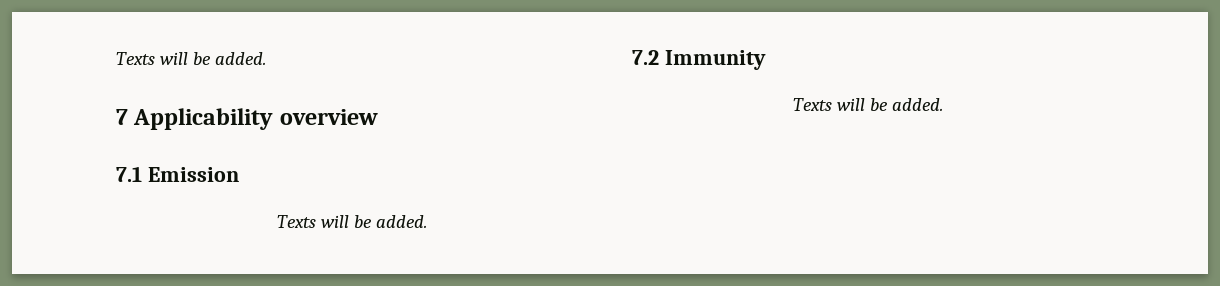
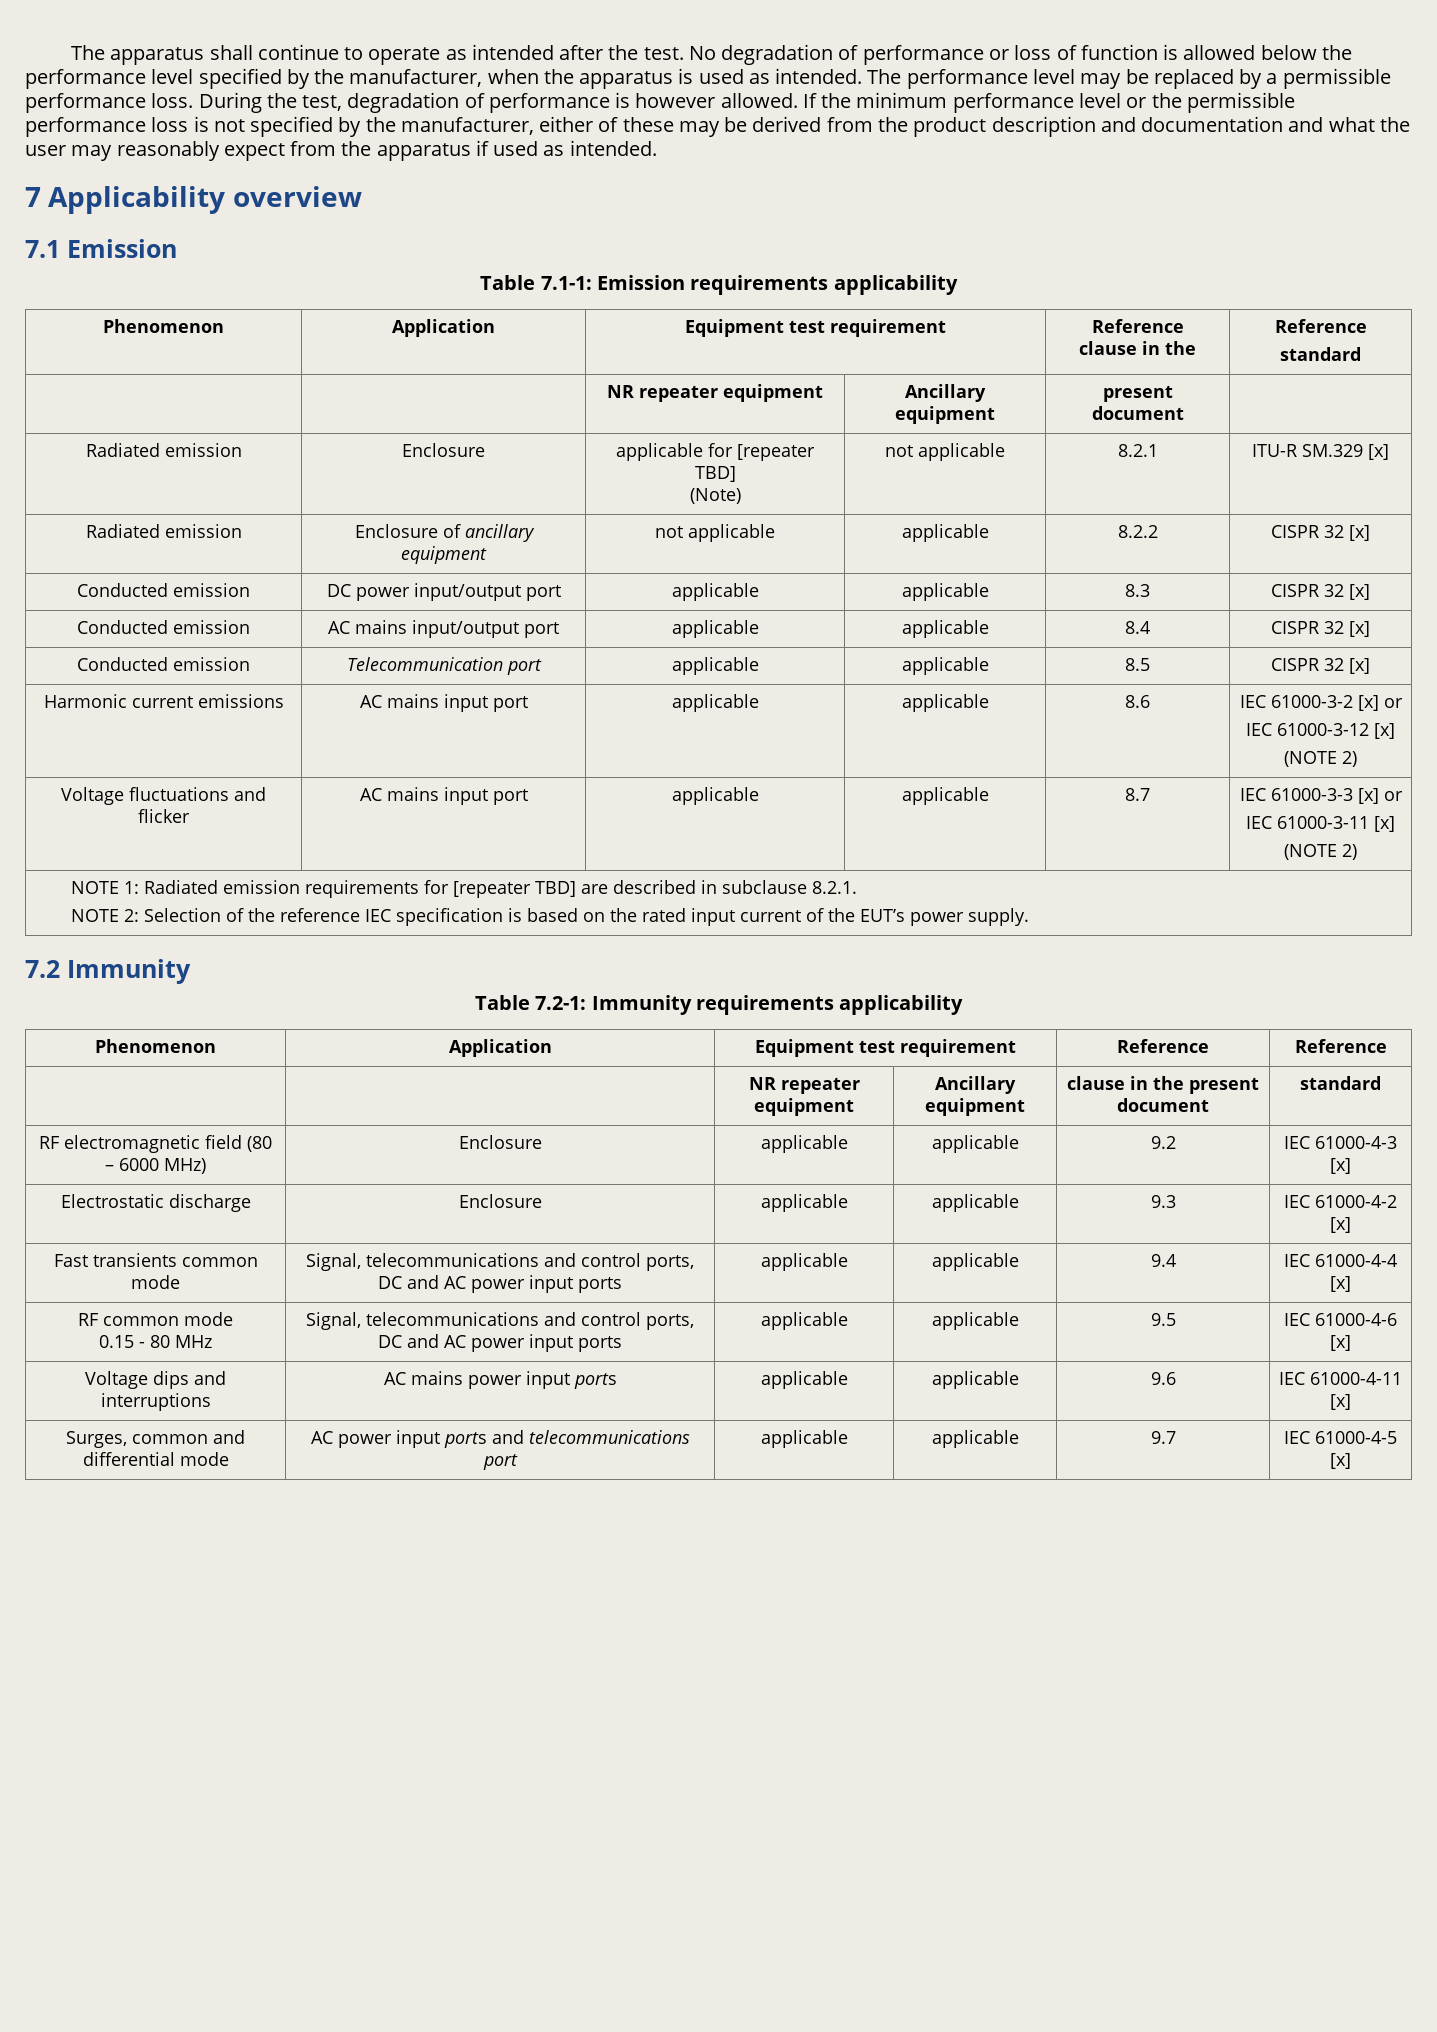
[116,52,267,65] Texts will be added. -> [71,44,1352,65] [25,68,1391,89] [25,92,1295,113] [25,116,1410,137] [25,140,657,161] The apparatus shall continue to operate as intended after the test. No degradation of performance or loss of function is allowed below the performance level specified by the manufacturer, when the apparatus is used as intended. The performance level may be replaced by a permissible performance loss. During the test, degradation of performance is however allowed. If the minimum performance level or the permissible performance loss is not specified by the manufacturer, either of these may be derived from the product description and documentation and what the user may reasonably expect from the apparatus if used as intended.
[276,215,428,228] [632,50,766,70] [792,98,944,111] Texts will be added. // 7.2 Immunity // Texts will be added. -> [480,275,958,295] [103,319,224,333] [392,319,495,337] [685,319,946,337] [1091,319,1184,333] [1079,341,1196,355] [1274,319,1367,333] [1280,347,1361,361] [607,384,823,402] [905,384,986,402] [895,406,995,424] [1102,385,1173,402] [1091,406,1184,420] [85,443,242,457] [402,443,485,457] [616,443,815,461] [694,466,736,482] [689,488,741,504] [885,443,1005,461] [1117,444,1158,457] [1252,444,1389,460] [85,524,242,538] [354,524,535,542] [401,546,487,564] [655,524,775,542] [901,524,989,542] [1117,525,1158,538] [1271,525,1370,541] [77,583,250,597] [326,583,561,601] [671,583,759,601] [901,583,989,601] [1125,584,1150,597] [1271,584,1370,600] [77,620,250,634] [328,620,559,638] [671,620,759,638] [901,620,989,638] [1125,621,1150,634] [1271,621,1370,637] [77,657,250,671] [346,657,542,675] [671,657,759,675] [901,657,989,675] [1125,658,1150,671] [1271,658,1370,674] [43,694,284,708] [359,694,528,712] [671,694,759,712] [901,694,989,712] [1125,695,1150,708] [1239,695,1403,711] [1246,723,1395,739] [1284,751,1357,767] [61,787,266,805] [138,809,190,823] [359,787,528,805] [671,787,759,805] [901,787,989,805] [1125,788,1150,801] [1239,788,1403,804] [1246,816,1395,832] [1284,844,1357,860] [71,880,858,898] [71,908,1030,926] [25,959,191,984] [474,995,964,1015] [95,1039,216,1053] [448,1039,552,1057] [755,1039,1016,1057] [1117,1039,1209,1053] [1294,1039,1387,1053] [748,1077,860,1094] [754,1098,854,1116] [935,1076,1016,1094] [925,1098,1025,1116] [1067,1076,1259,1094] [1117,1098,1209,1112] [1300,1076,1381,1090] [39,1135,272,1153] [105,1158,206,1174] [458,1135,542,1149] [760,1135,848,1153] [931,1135,1019,1153] [1150,1136,1176,1149] [1284,1136,1397,1149] [1330,1158,1351,1174] [60,1194,251,1212] [458,1194,542,1208] [760,1194,848,1212] [931,1194,1019,1212] [1150,1195,1176,1208] [1284,1195,1397,1208] [1330,1217,1351,1233] [53,1253,258,1267] [131,1275,180,1289] [306,1253,694,1271] [378,1275,622,1293] [760,1253,848,1271] [931,1253,1019,1271] [1150,1254,1176,1267] [1284,1254,1397,1267] [1330,1276,1351,1292] [78,1312,233,1326] [99,1335,212,1348] [306,1312,694,1330] [378,1334,622,1352] [760,1312,848,1330] [931,1312,1019,1330] [1150,1313,1176,1326] [1284,1313,1397,1326] [1330,1335,1351,1351] [85,1371,226,1389] [100,1393,211,1411] [383,1371,617,1389] [760,1371,848,1389] [931,1371,1019,1389] [1150,1372,1176,1385] [1279,1372,1402,1385] [1330,1394,1351,1410] [66,1430,245,1448] [82,1452,229,1466] [310,1430,690,1448] [482,1454,518,1470] [760,1430,848,1448] [931,1430,1019,1448] [1150,1431,1176,1444] [1284,1431,1397,1444] [1330,1453,1351,1469] Table 7.1-1: Emission requirements applicability // Phenomenon | Application | Equipment test requirement | Reference // clause in the | Reference // standard // | | NR repeater equipment | Ancillary equipment | present document | // Radiated emission | Enclosure | applicable for [repeater TBD] // (Note) | not applicable | 8.2.1 | ITU-R SM.329 [x] // Radiated emission | Enclosure of ancillary equipment | not applicable | applicable | 8.2.2 | CISPR 32 [x] // Conducted emission | DC power input/output port | applicable | applicable | 8.3 | CISPR 32 [x] // Conducted emission | AC mains input/output port | applicable | applicable | 8.4 | CISPR 32 [x] // Conducted emission | Telecommunication port | applicable | applicable | 8.5 | CISPR 32 [x] // Harmonic current emissions | AC mains input port | applicable | applicable | 8.6 | IEC 61000-3-2 [x] or // IEC 61000-3-12 [x] // (NOTE 2) // Voltage fluctuations and flicker | AC mains input port | applicable | applicable | 8.7 | IEC 61000-3-3 [x] or // IEC 61000-3-11 [x] // (NOTE 2) // NOTE 1: Radiated emission requirements for [repeater TBD] are described in subclause 8.2.1. // NOTE 2: Selection of the reference IEC specification is based on the rated input current of the EUT’s power supply. // 7.2 Immunity // Table 7.2-1: Immunity requirements applicability // Phenomenon | Application | Equipment test requirement | Reference | Reference // | | NR repeater equipment | Ancillary equipment | clause in the present document | standard // RF electromagnetic field (80 – 6000 MHz) | Enclosure | applicable | applicable | 9.2 | IEC 61000-4-3 [x] // Electrostatic discharge | Enclosure | applicable | applicable | 9.3 | IEC 61000-4-2 [x] // Fast transients common mode | Signal, telecommunications and control ports, DC and AC power input ports | applicable | applicable | 9.4 | IEC 61000-4-4 [x] // RF common mode // 0.15 - 80 MHz | Signal, telecommunications and control ports, DC and AC power input ports | applicable | applicable | 9.5 | IEC 61000-4-6 [x] // Voltage dips and interruptions | AC mains power input ports | applicable | applicable | 9.6 | IEC 61000-4-11 [x] // Surges, common and differential mode | AC power input ports and telecommunications port | applicable | applicable | 9.7 | IEC 61000-4-5 [x]

